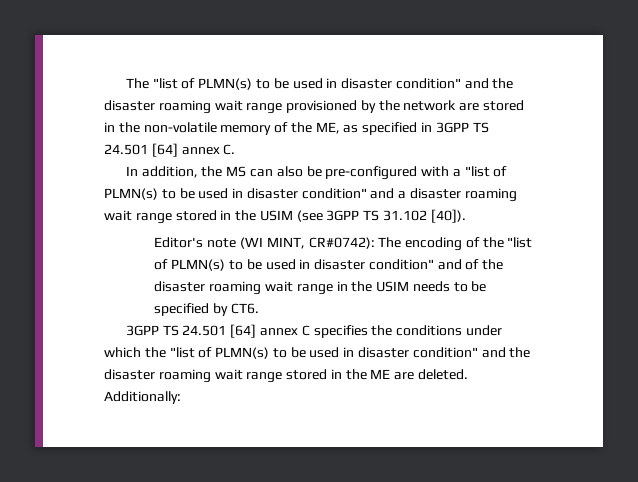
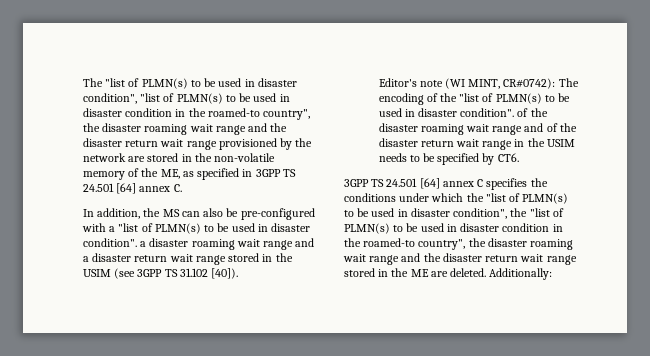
[395,78,514,89] [104,100,211,114] condition" and the disaster roaming -> [83,93,290,104] [83,108,311,120] [83,123,288,135] [83,138,159,147] condition", "list of PLMN(s) to be used in disaster condition in the roamed-to country", the disaster roaming wait range and the disaster return
[301,188,367,199] condition" -> [83,238,294,250] condition". a disaster roaming wait range
[464,188,517,202] roaming -> [134,255,168,262] return
[368,259,434,270] condition" -> [460,108,548,117] [378,123,523,135] condition". of the disaster roaming wait range
[209,281,262,295] roaming -> [420,140,454,147] return
[412,347,531,358] [104,369,211,383] condition" and the disaster roaming -> [453,208,564,219] [344,223,563,234] [344,238,574,250] [343,253,519,265] condition", the "list of PLMN(s) to be used in disaster condition in the roamed-to country", the disaster roaming wait range and the disaster return

